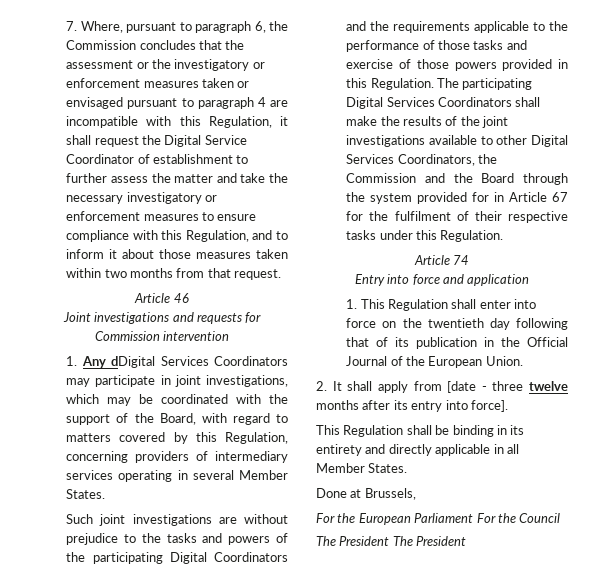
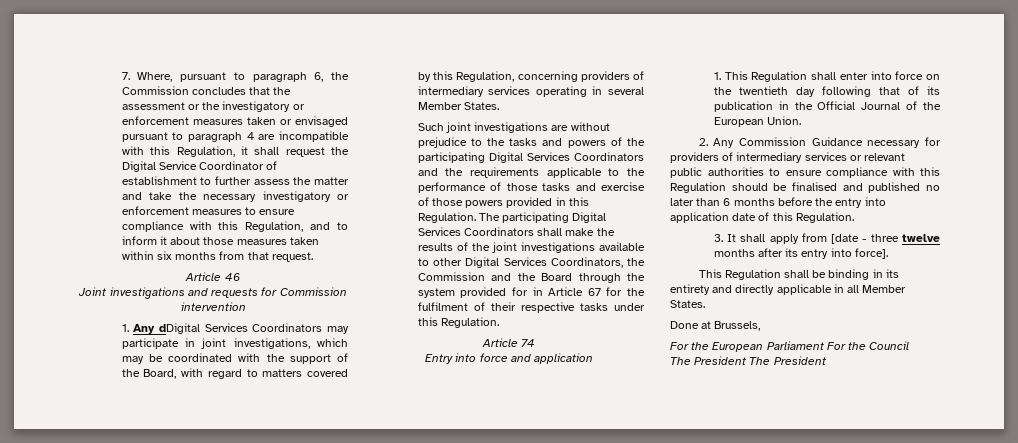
[104,269,127,278] two -> [156,251,172,260] six
(207, 558) none -> [526,152,570,161] Services
(327, 386) none -> [713,137,941,148] [670,152,906,163] [670,167,940,178] [670,182,940,193] [670,197,886,208] [670,212,854,223] [713,234,723,242] Any Commission Guidance necessary for providers of intermediary services or relevant public authorities to ensure compliance with this Regulation should be finalised and published no later than 6 months before the entry into application date of this Regulation. // 3.

